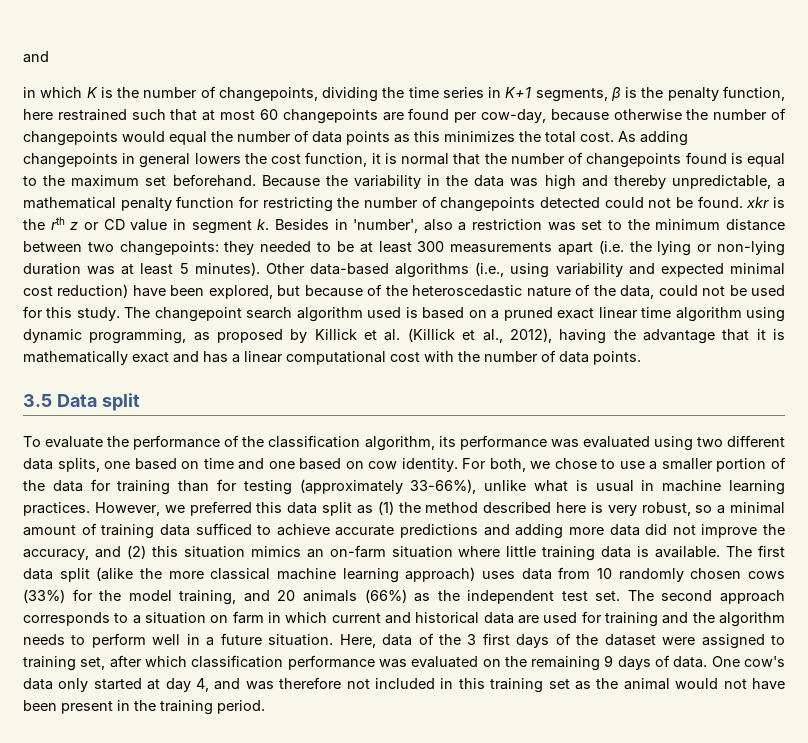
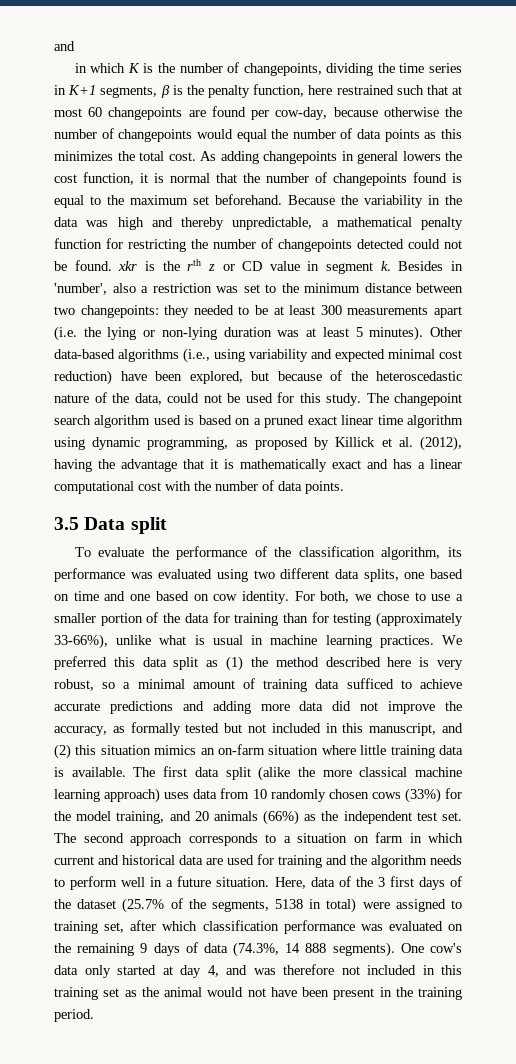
[407,328,552,343] (Killick et al., 2012), -> [420,436,463,451] (2012),
[94,502,185,516] However, we -> [442,635,463,645] We
(89, 554) none -> [112,722,437,736] as formally tested but not included in this manuscript,
(656, 640) none -> [122,898,357,913] (25.7% of the segments, 5138 in total)
[673,656,708,668] data. -> [203,942,395,957] data (74.3%, 14 888 segments).

